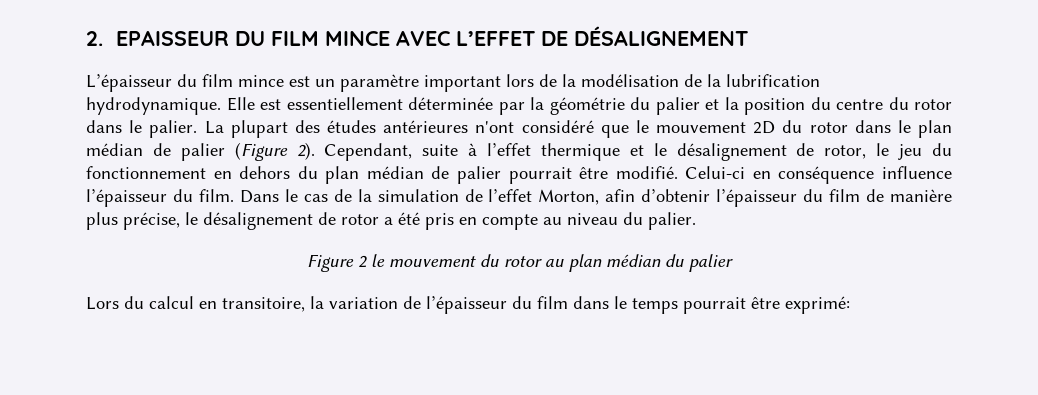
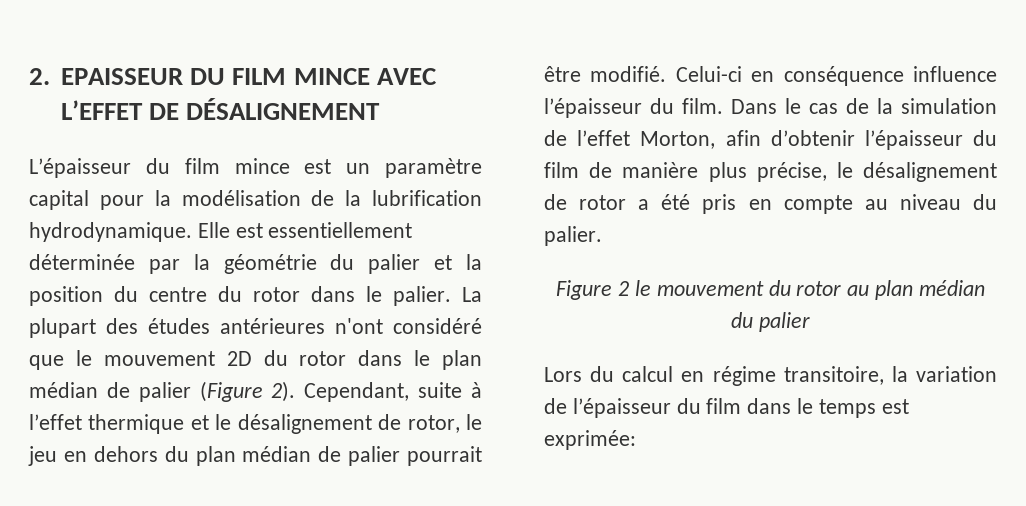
[424,74,557,92] important lors de -> [29,190,144,210] capital pour
[931,143,952,156] [86,166,206,179] du fonctionnement -> (57, 456) none
(217, 305) none -> [712,366,776,386] régime
[683,296,850,314] pourrait être exprimé: -> [881,399,909,414] [544,430,636,450] est exprimée:

